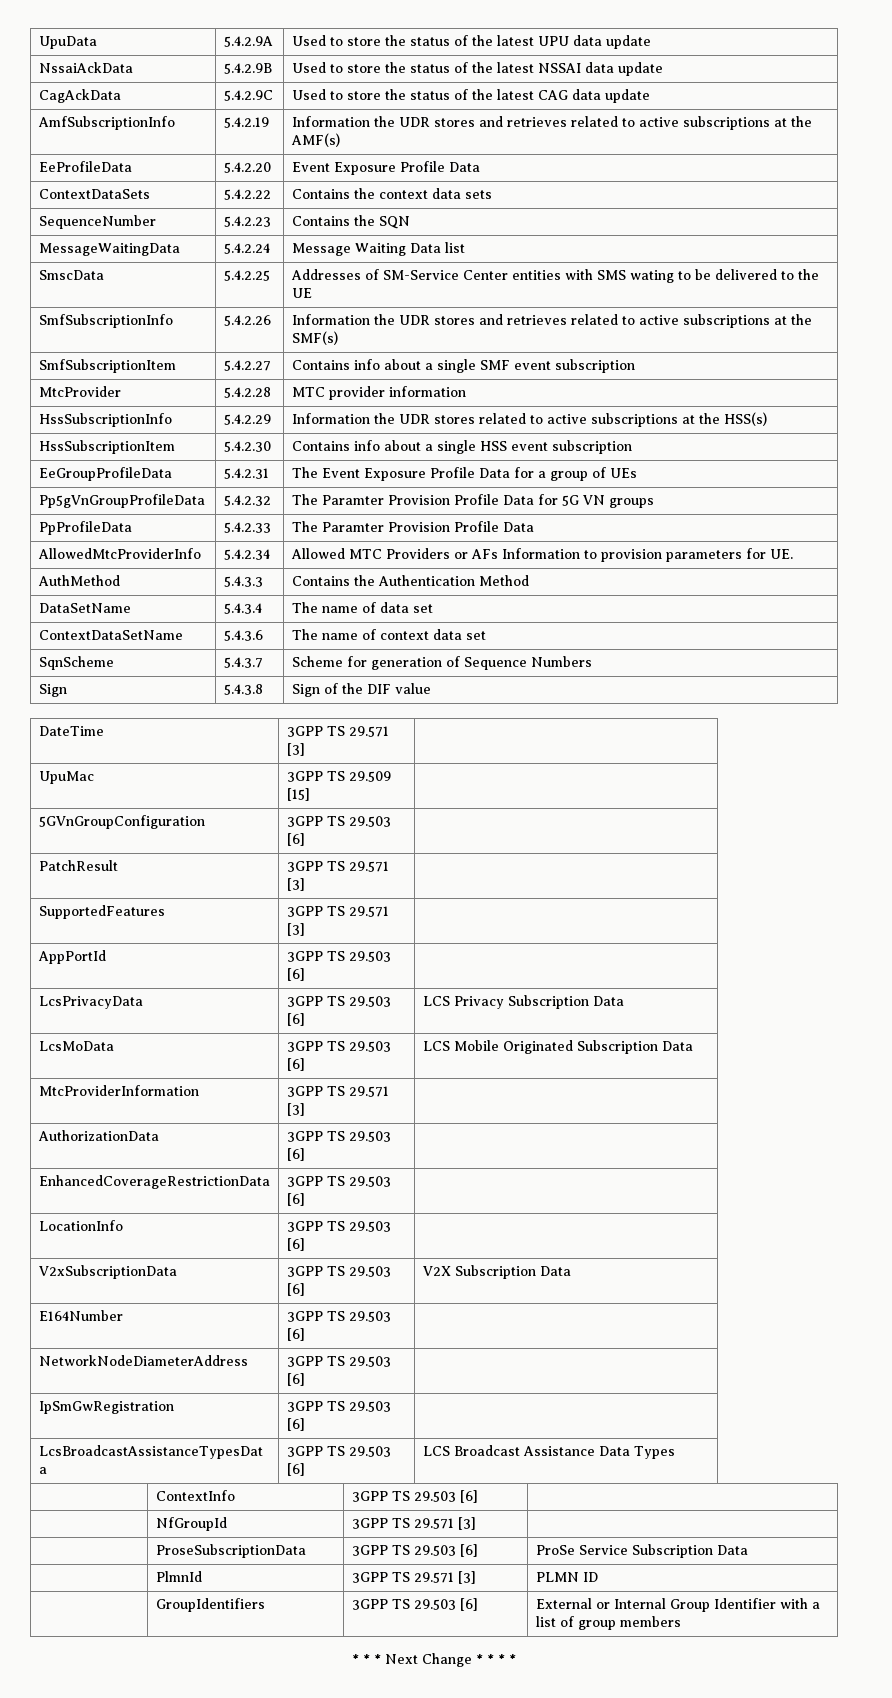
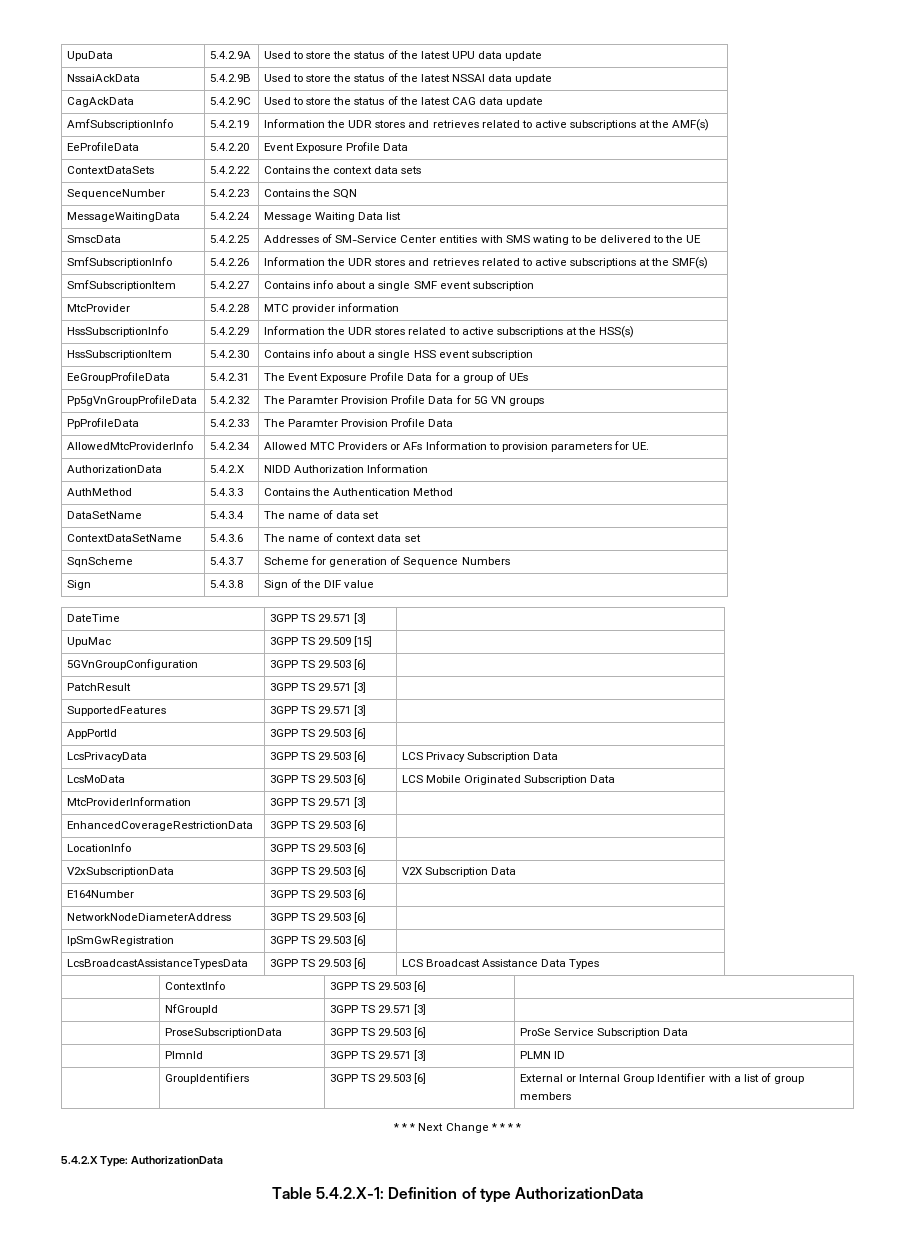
(794, 554) none -> [67,465,163,473] [210,465,245,473] [264,464,429,473] // AuthorizationData | 5.4.2.X | NIDD Authorization Information
[38,1130,160,1141] [287,1131,392,1142] [287,1148,306,1161] // AuthorizationData | 3GPP TS 29.503 [6] | -> (367, 802) none
(516, 1659) none -> [61,1156,223,1167] [272,1187,643,1203] // 5.4.2.X Type: AuthorizationData // Table 5.4.2.X-1: Definition of type AuthorizationData

